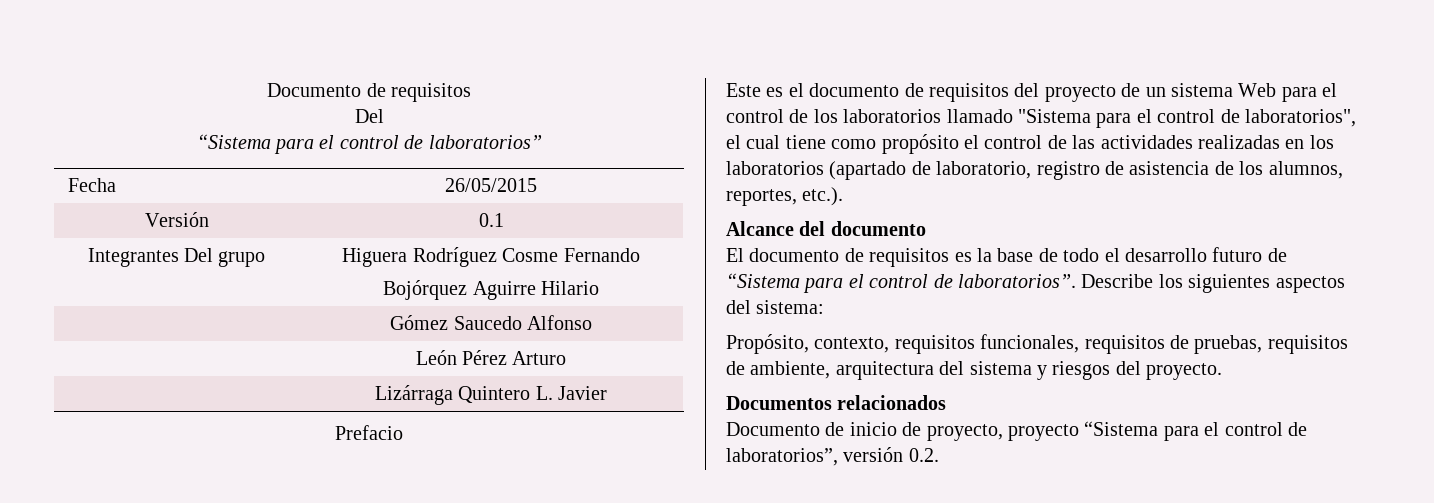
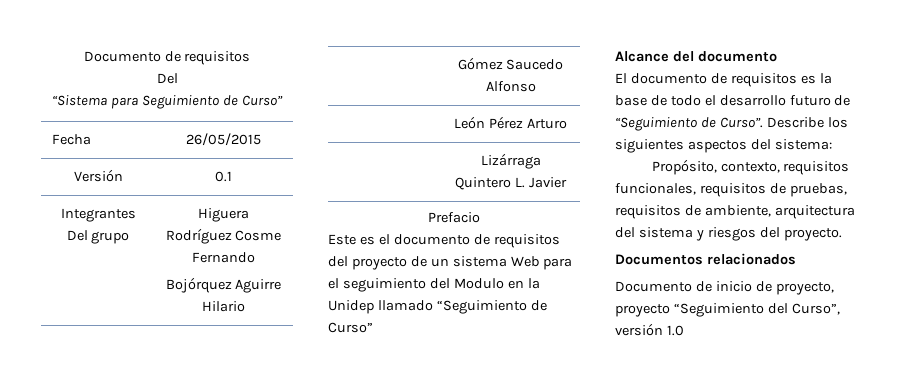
[319,135,542,149] el control de laboratorios” -> [142,95,283,109] Seguimiento de Curso”
[726,109,1356,128] [726,134,1334,154] [726,161,1343,180] [726,187,844,206] control de los laboratorios llamado "Sistema para el control de laboratorios", el cual tiene como propósito el control de las actividades realizadas en los laboratorios (apartado de laboratorio, registro de asistencia de los alumnos, reportes, etc.). -> [342,278,540,292] [328,300,547,314] [328,322,373,333] seguimiento del Modulo en la Unidep llamado “Seguimiento de Curso”
[726,273,1076,293] “Sistema para el control de laboratorios”. -> [615,117,763,131] “Seguimiento de Curso”.
[1084,421,1307,441] [726,447,939,466] “Sistema para el control de laboratorios”, versión 0.2. -> [673,303,840,317] [615,323,684,336] “Seguimiento del Curso”, versión 1.0

